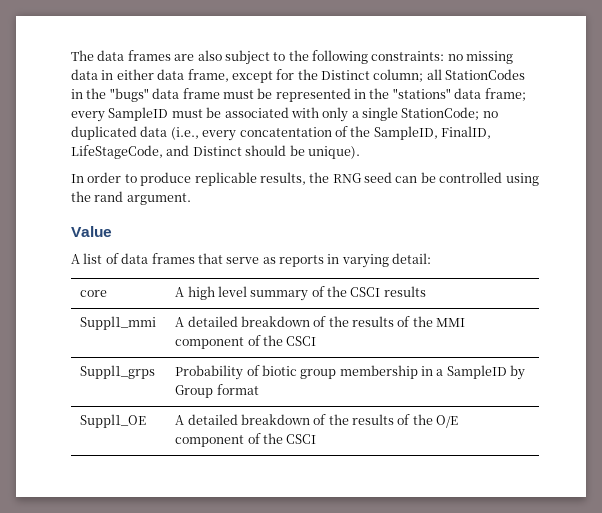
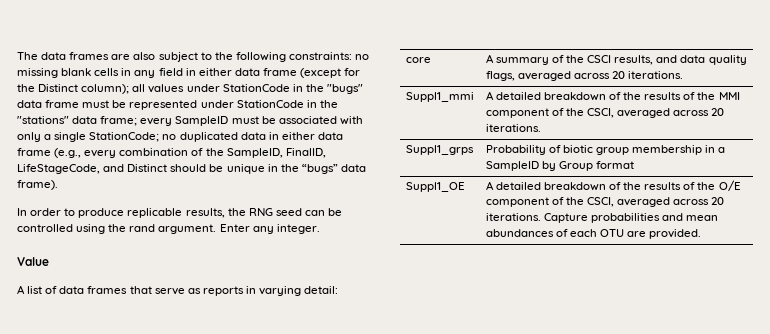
[71,69,273,83] data in either data frame, except -> [61,68,342,78] blank cells in any field in either data frame (except
[373,69,526,82] column; all StationCodes -> [81,84,290,94] column); all values under StationCode
(351, 95) none -> [200,100,304,108] under StationCode
[170,127,332,141] (i.e., every concatentation -> [268,132,343,140] [17,148,189,158] in either data frame (e.g., every combination
[307,146,360,159] unique). -> [226,164,366,174] [17,180,58,190] unique in the “bugs” data frame).
(191, 199) none -> [219,224,320,234] Enter any integer.
[187,286,247,300] high level -> (494, 58) none
[383,286,426,297] results -> [614,55,747,65] [485,71,684,81] results, and data quality flags, averaged across 20 iterations.
[286,336,317,346] CSCI -> [586,108,725,118] [485,124,541,132] CSCI, averaged across 20 iterations.
[286,434,317,444] CSCI -> [586,197,725,207] [485,213,719,223] [485,229,702,239] CSCI, averaged across 20 iterations. Capture probabilities and mean abundances of each OTU are provided.

